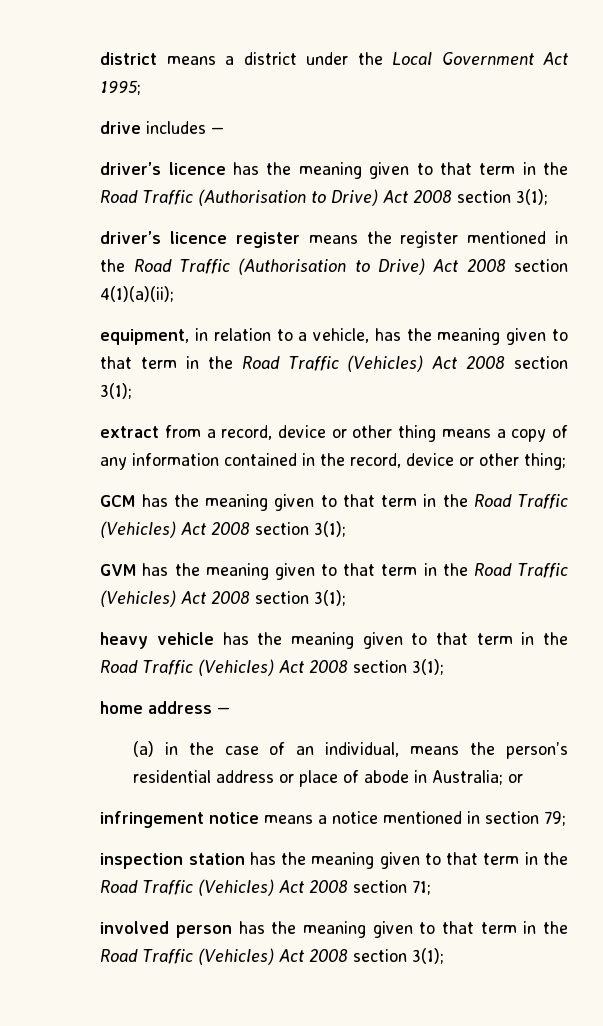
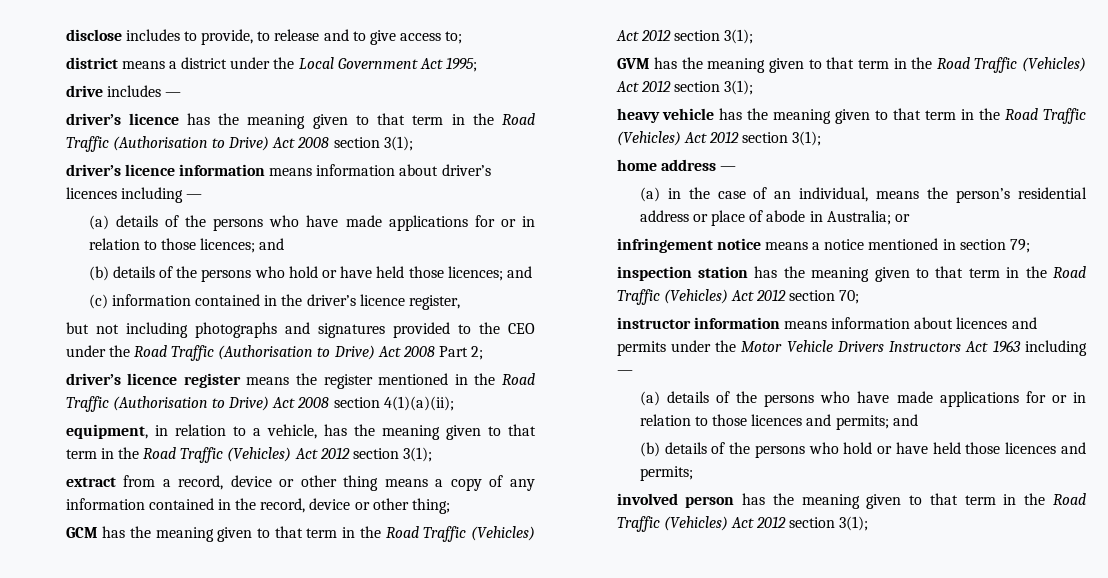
(100, 58) none -> [65,29,463,45] disclose includes to provide, to release and to give access to; //
(549, 197) none -> [65,164,491,176] [65,187,202,203] [88,215,535,231] [88,238,285,253] [88,266,532,282] [88,294,461,310] [65,322,535,338] [65,345,484,361] // driver’s licence information means information about driver’s licences including — // (a) details of the persons who have made applications for or in relation to those licences; and // (b) details of the persons who hold or have held those licences; and // (c) information contained in the driver’s licence register, // but not including photographs and signatures provided to the CEO under the Road Traffic (Authorisation to Drive) Act 2008 Part 2;
[466,356,506,369] 2008 -> [319,447,350,459] 2012
[211,522,251,535] 2008 -> [640,29,671,41] 2012
[211,591,251,604] 2008 -> [640,80,671,92] 2012
[309,660,349,673] 2008 -> [708,131,739,143] 2012
[309,880,432,895] 2008 section 71; -> [756,289,860,304] [616,317,1037,329] [616,340,1087,356] [616,370,633,375] [639,391,1086,407] [639,414,918,430] [639,442,1086,458] [639,466,693,481] 2012 section 70; // instructor information means information about licences and permits under the Motor Vehicle Drivers Instructors Act 1963 including — // (a) details of the persons who have made applications for or in relation to those licences and permits; and // (b) details of the persons who hold or have held those licences and permits;
[309,949,349,962] 2008 -> [756,516,787,528] 2012

